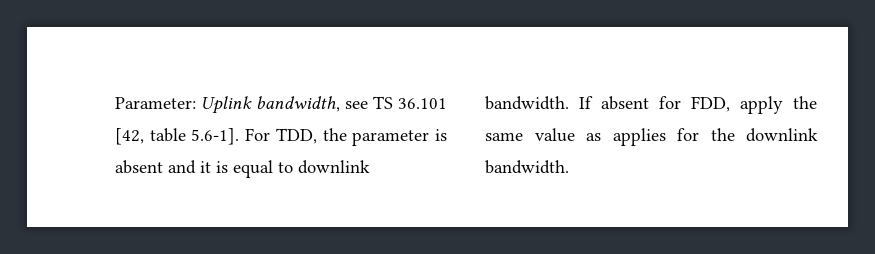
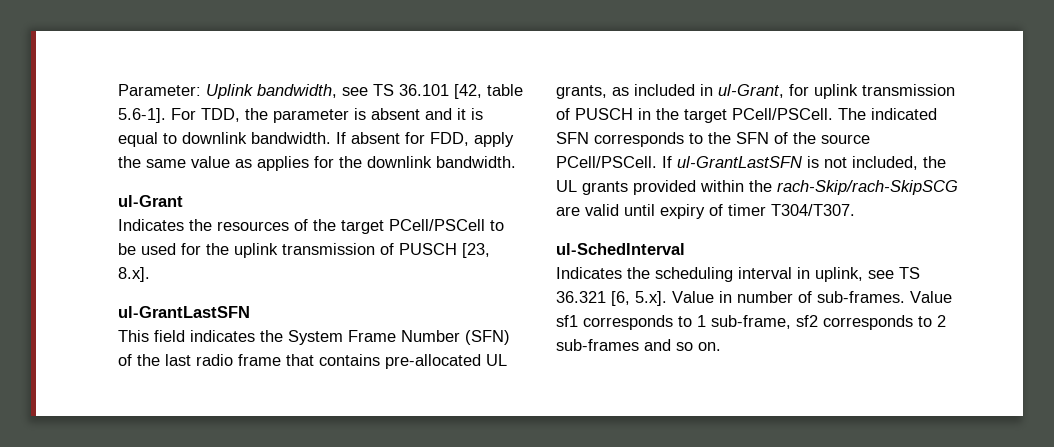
(569, 167) none -> [118,195,183,207] [118,219,504,234] [118,243,490,258] [118,267,150,282] [118,306,250,318] [118,330,510,345] [118,354,507,369] [556,84,955,99] [556,108,937,123] [556,132,870,147] [556,156,946,170] [556,180,958,195] [556,204,855,219] [556,243,685,255] [556,267,920,282] [556,291,952,306] [556,315,946,330] [556,339,721,351] // ul-Grant // Indicates the resources of the target PCell/PSCell to be used for the uplink transmission of PUSCH [23, 8.x]. // ul-GrantLastSFN // This field indicates the System Frame Number (SFN) of the last radio frame that contains pre-allocated UL grants, as included in ul-Grant, for uplink transmission of PUSCH in the target PCell/PSCell. The indicated SFN corresponds to the SFN of the source PCell/PSCell. If ul-GrantLastSFN is not included, the UL grants provided within the rach-Skip/rach-SkipSCG are valid until expiry of timer T304/T307. // ul-SchedInterval // Indicates the scheduling interval in uplink, see TS 36.321 [6, 5.x]. Value in number of sub-frames. Value sf1 corresponds to 1 sub-frame, sf2 corresponds to 2 sub-frames and so on.

